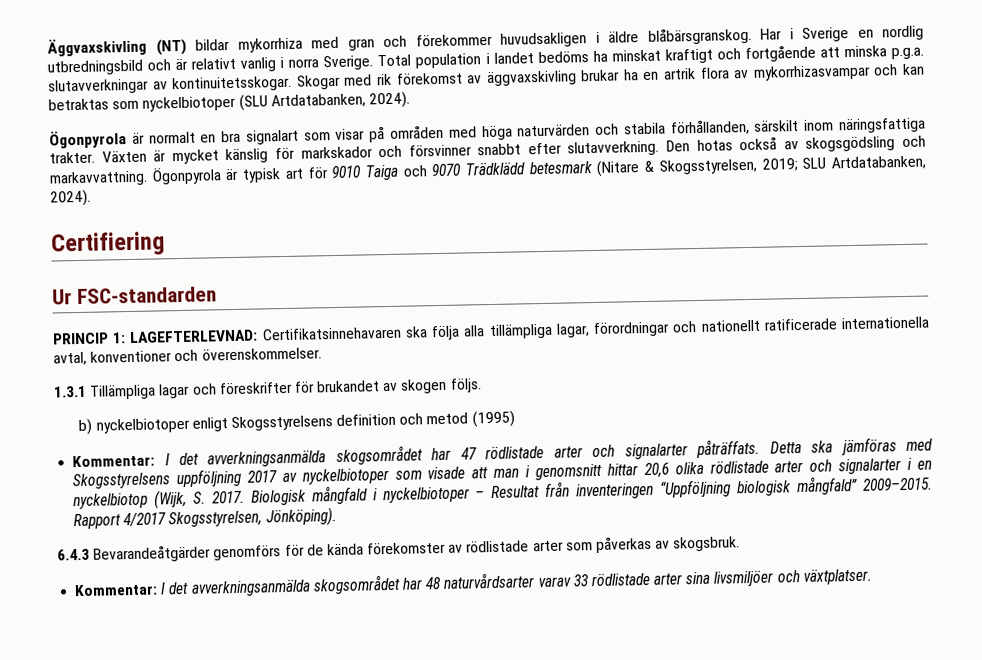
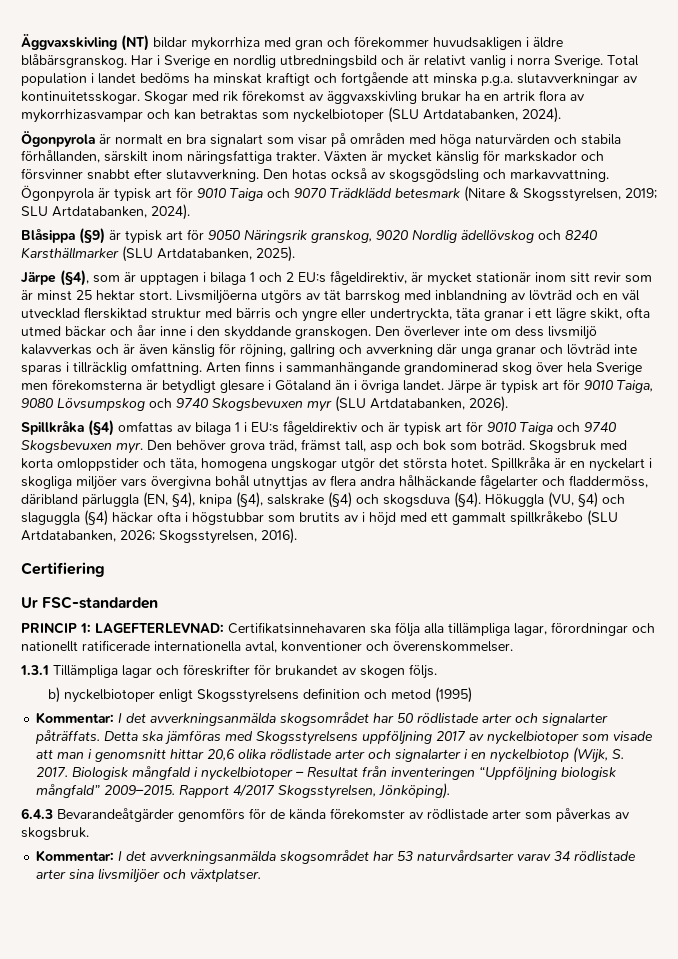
(91, 198) none -> [21,228,597,244] [21,246,295,262] [21,270,652,286] [21,290,640,304] [21,307,650,322] [21,325,597,340] [21,343,637,358] [21,361,642,375] [21,379,653,394] [21,396,508,412] [21,420,616,436] [21,439,627,454] [21,457,652,472] [21,475,648,490] [21,492,625,508] [21,510,618,526] [21,528,297,544] // Blåsippa (§9) är typisk art för 9050 Näringsrik granskog, 9020 Nordlig ädellövskog och 8240 Karsthällmarker (SLU Artdatabanken, 2025). // Järpe (§4), som är upptagen i bilaga 1 och 2 EU:s fågeldirektiv, är mycket stationär inom sitt revir som är minst 25 hektar stort. Livsmiljöerna utgörs av tät barrskog med inblandning av lövträd och en väl utvecklad flerskiktad struktur med bärris och yngre eller undertryckta, täta granar i ett lägre skikt, ofta utmed bäckar och åar inne i den skyddande granskogen. Den överlever inte om dess livsmiljö kalavverkas och är även känslig för röjning, gallring och avverkning där unga granar och lövträd inte sparas i tillräcklig omfattning. Arten finns i sammanhängande grandominerad skog över hela Sverige men förekomsterna är betydligt glesare i Götaland än i övriga landet. Järpe är typisk art för 9010 Taiga, 9080 Lövsumpskog och 9740 Skogsbevuxen myr (SLU Artdatabanken, 2026). // Spillkråka (§4) omfattas av bilaga 1 i EU:s fågeldirektiv och är typisk art för 9010 Taiga och 9740 Skogsbevuxen myr. Den behöver grova träd, främst tall, asp och bok som boträd. Skogsbruk med korta omloppstider och täta, homogena ungskogar utgör det största hotet. Spillkråka är en nyckelart i skogliga miljöer vars övergivna bohål utnyttjas av flera andra hålhäckande fågelarter och fladdermöss, däribland pärluggla (EN, §4), knipa (§4), salskrake (§4) och skogsduva (§4). Hökuggla (VU, §4) och slaguggla (§4) häckar ofta i högstubbar som brutits av i höjd med ett gammalt spillkråkebo (SLU Artdatabanken, 2026; Skogsstyrelsen, 2016).
[460,447,477,460] 47 -> [397,713,414,723] 50
[425,576,443,590] 48 -> [397,851,414,861] 53
[572,574,588,587] 33 -> [554,851,571,861] 34

